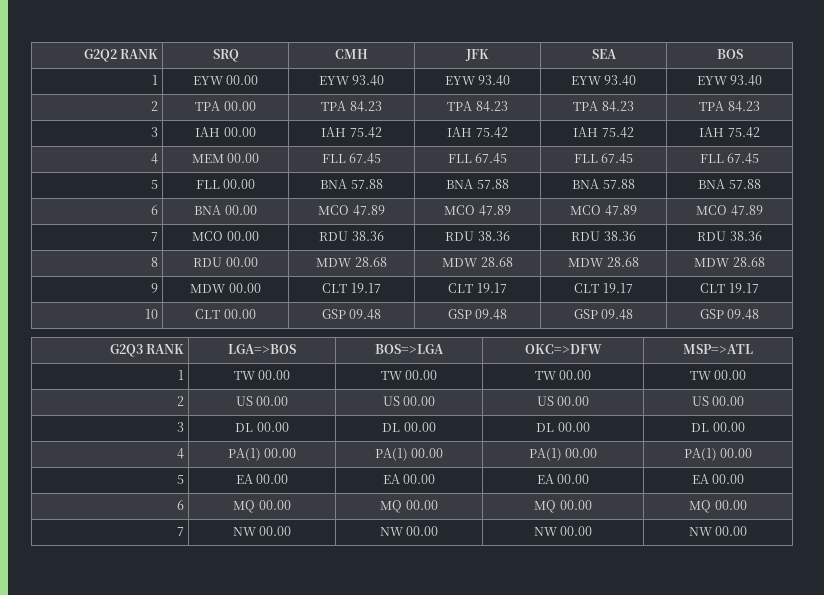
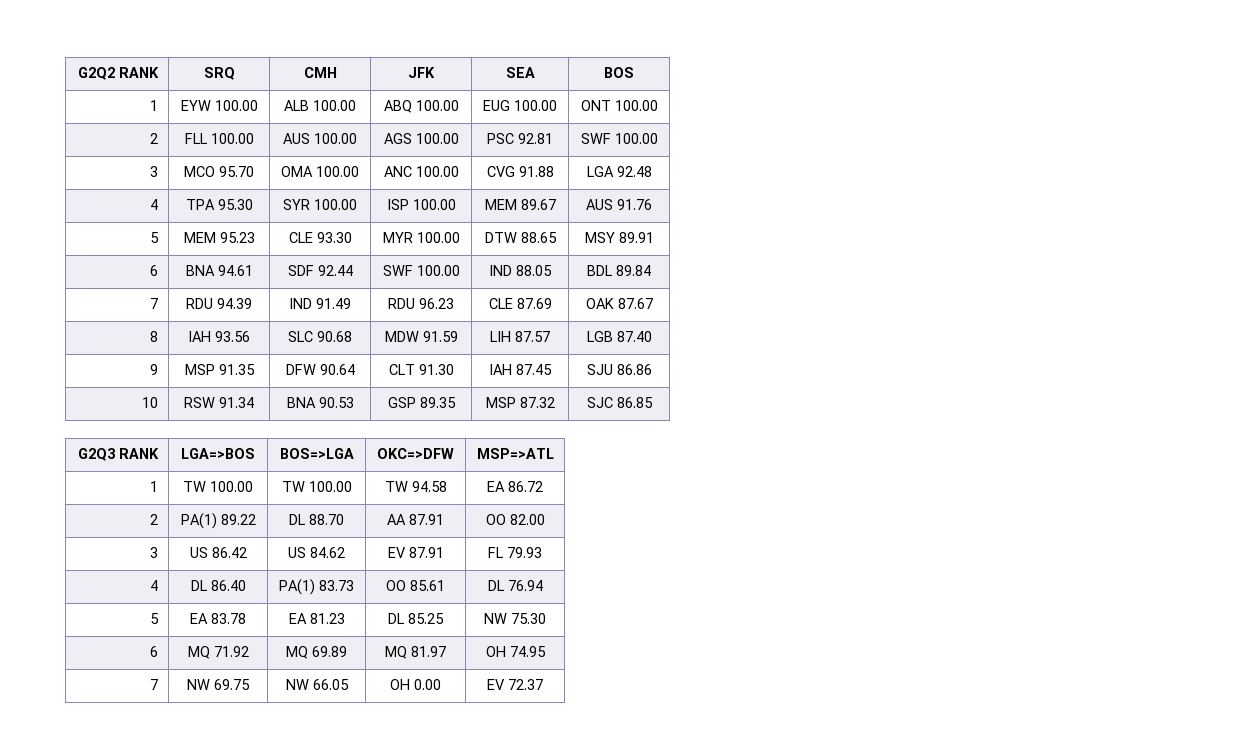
[226,75,259,85] [318,75,385,86] [444,75,511,86] [570,75,637,86] [696,75,763,86] [150,101,158,111] [195,101,256,111] [321,101,382,112] [447,101,508,112] [573,101,634,112] [699,101,760,112] [150,127,158,137] [195,127,256,137] [321,127,382,138] [447,127,508,138] [573,127,634,138] [699,127,760,138] [150,153,158,164] [191,153,260,163] [321,153,382,164] [447,153,508,164] [573,153,634,164] [699,153,760,164] [150,180,158,189] [195,179,256,189] [320,179,383,189] [446,179,509,189] [572,179,635,189] [698,179,761,189] [150,205,158,215] [194,205,257,215] [318,205,385,216] [444,205,511,216] [570,205,637,216] [696,205,763,216] [150,232,158,241] [192,231,259,241] [319,231,384,241] [445,231,510,241] [571,231,636,241] [697,231,762,241] [150,257,158,267] [193,257,258,267] [316,257,387,267] [442,257,513,267] [568,257,639,267] [694,257,765,267] [150,283,158,293] [190,283,261,293] [322,283,381,293] [448,283,507,293] [574,283,633,293] [700,283,759,293] [144,309,158,319] [195,309,256,319] [321,309,382,320] [447,309,508,320] [573,309,634,320] [699,309,760,320] 00.00 | EYW 93.40 | EYW 93.40 | EYW 93.40 | EYW 93.40 // 2 | TPA 00.00 | TPA 84.23 | TPA 84.23 | TPA 84.23 | TPA 84.23 // 3 | IAH 00.00 | IAH 75.42 | IAH 75.42 | IAH 75.42 | IAH 75.42 // 4 | MEM 00.00 | FLL 67.45 | FLL 67.45 | FLL 67.45 | FLL 67.45 // 5 | FLL 00.00 | BNA 57.88 | BNA 57.88 | BNA 57.88 | BNA 57.88 // 6 | BNA 00.00 | MCO 47.89 | MCO 47.89 | MCO 47.89 | MCO 47.89 // 7 | MCO 00.00 | RDU 38.36 | RDU 38.36 | RDU 38.36 | RDU 38.36 // 8 | RDU 00.00 | MDW 28.68 | MDW 28.68 | MDW 28.68 | MDW 28.68 // 9 | MDW 00.00 | CLT 19.17 | CLT 19.17 | CLT 19.17 | CLT 19.17 // 10 | CLT 00.00 | GSP 09.48 | GSP 09.48 | GSP 09.48 | GSP 09.48 -> [214,100,258,111] [284,100,356,111] [383,100,459,113] [483,100,557,111] [580,100,658,111] [150,133,159,144] [184,133,254,144] [283,133,357,144] [383,133,459,144] [487,133,553,144] [580,133,658,144] [150,166,159,177] [184,166,254,177] [281,166,359,177] [383,166,459,177] [486,166,554,177] [586,166,652,177] [150,199,159,210] [185,199,253,210] [283,199,357,210] [386,199,456,210] [484,199,556,210] [586,199,652,210] [150,232,160,243] [183,232,255,243] [288,232,352,243] [382,232,460,243] [484,232,557,243] [584,232,654,243] [150,265,159,276] [185,265,253,276] [287,265,353,276] [382,265,460,276] [489,265,552,276] [587,265,651,276] [150,298,159,309] [186,298,252,309] [289,298,351,309] [388,298,454,309] [488,298,552,309] [585,298,653,309] [150,331,159,342] [188,331,250,342] [288,331,352,342] [384,331,458,342] [490,331,550,342] [586,331,652,342] [150,364,159,375] [184,364,255,375] [285,364,355,375] [388,364,454,375] [489,364,552,375] [586,364,652,375] [142,397,159,408] [184,397,254,408] [286,397,354,408] [387,397,456,408] [485,397,555,408] [586,397,653,408] 100.00 | ALB 100.00 | ABQ 100.00 | EUG 100.00 | ONT 100.00 // 2 | FLL 100.00 | AUS 100.00 | AGS 100.00 | PSC 92.81 | SWF 100.00 // 3 | MCO 95.70 | OMA 100.00 | ANC 100.00 | CVG 91.88 | LGA 92.48 // 4 | TPA 95.30 | SYR 100.00 | ISP 100.00 | MEM 89.67 | AUS 91.76 // 5 | MEM 95.23 | CLE 93.30 | MYR 100.00 | DTW 88.65 | MSY 89.91 // 6 | BNA 94.61 | SDF 92.44 | SWF 100.00 | IND 88.05 | BDL 89.84 // 7 | RDU 94.39 | IND 91.49 | RDU 96.23 | CLE 87.69 | OAK 87.67 // 8 | IAH 93.56 | SLC 90.68 | MDW 91.59 | LIH 87.57 | LGB 87.40 // 9 | MSP 91.35 | DFW 90.64 | CLT 91.30 | IAH 87.45 | SJU 86.86 // 10 | RSW 91.34 | BNA 90.53 | GSP 89.35 | MSP 87.32 | SJC 86.85
[258,370,291,380] [380,370,438,380] [534,370,592,380] [689,370,747,380] [176,396,184,406] [235,396,289,406] [382,396,436,406] [536,396,590,406] [691,396,745,406] [176,422,184,432] [235,422,289,432] [382,422,436,432] [536,422,590,432] [691,422,745,432] [176,448,184,459] [227,448,297,461] [374,448,444,461] [528,448,598,461] [683,448,753,461] 00.00 | TW 00.00 | TW 00.00 | TW 00.00 // 2 | US 00.00 | US 00.00 | US 00.00 | US 00.00 // 3 | DL 00.00 | DL 00.00 | DL 00.00 | DL 00.00 // 4 | PA(1) 00.00 | PA(1) 00.00 | PA(1) 00.00 | PA(1) 00.00 -> [210,481,253,492] [281,481,352,492] [384,481,447,492] [487,481,543,492] [150,514,159,525] [180,513,256,529] [289,514,344,525] [387,514,444,525] [485,514,545,525] [150,547,159,558] [189,547,247,558] [288,547,345,558] [387,547,444,558] [488,547,542,558] [150,580,159,591] [190,580,246,591] [279,579,354,595] [386,580,445,591] [487,580,543,591] 100.00 | TW 100.00 | TW 94.58 | EA 86.72 // 2 | PA(1) 89.22 | DL 88.70 | AA 87.91 | OO 82.00 // 3 | US 86.42 | US 84.62 | EV 87.91 | FL 79.93 // 4 | DL 86.40 | PA(1) 83.73 | OO 85.61 | DL 76.94
[256,474,289,484] [382,474,436,484] [536,474,590,484] [691,474,745,484] 00.00 | EA 00.00 | EA 00.00 | EA 00.00 -> [211,613,246,624] [288,613,345,624] [388,613,444,624] [484,613,546,624] 83.78 | EA 81.23 | DL 85.25 | NW 75.30
[258,500,291,510] [380,500,438,513] [534,500,592,513] [689,500,747,513] 00.00 | MQ 00.00 | MQ 00.00 | MQ 00.00 -> [213,646,249,657] [286,646,347,659] [385,646,446,659] [485,646,546,657] 71.92 | MQ 69.89 | MQ 81.97 | OH 74.95
[259,526,292,536] [379,526,439,536] [533,526,593,536] [688,526,748,536] 00.00 | NW 00.00 | NW 00.00 | NW 00.00 -> [214,679,250,690] [285,679,349,690] [390,679,441,690] [487,679,543,690] 69.75 | NW 66.05 | OH 0.00 | EV 72.37

